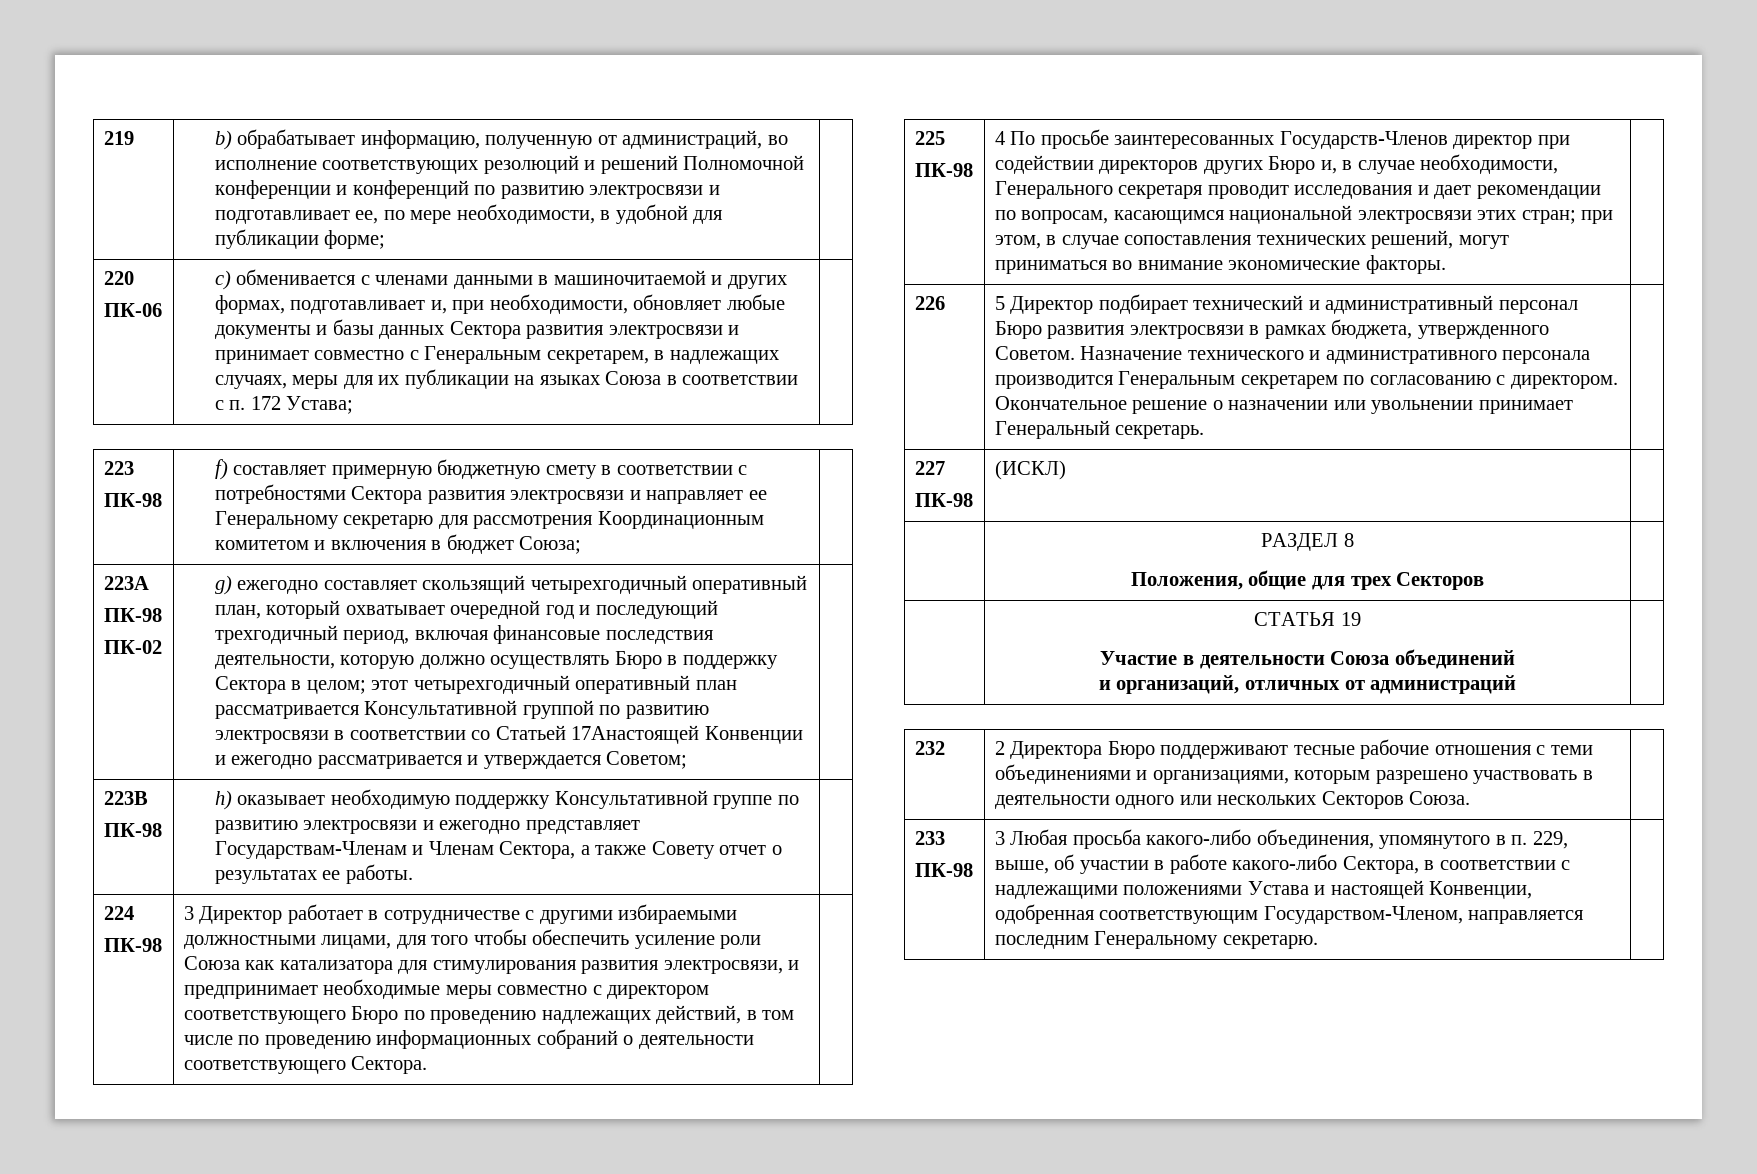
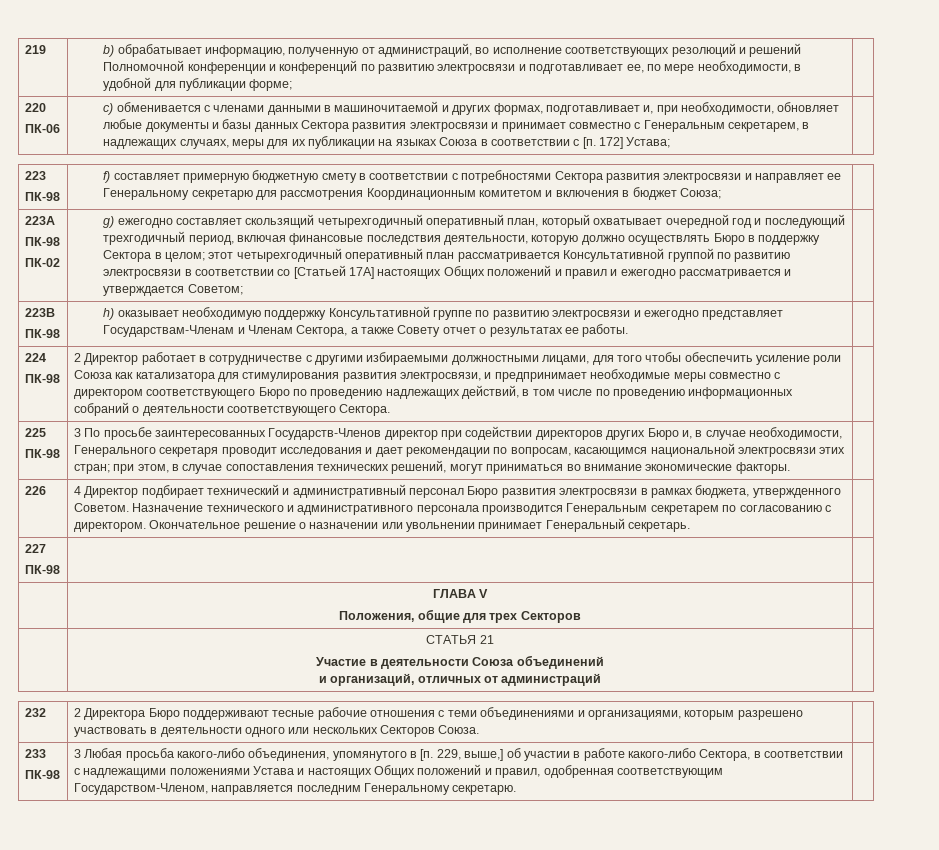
[229,396,281,410] п. 172 -> [582,137,624,149] [п. 172]
[495,725,803,744] Статьей 17Aнастоящей Конвенции -> [293,265,607,279] [Статьей 17A] настоящих Общих положений и правил
[183,906,194,920] 3 -> [73,353,81,362] 2
[994,131,1005,145] 4 -> [73,428,81,437] 3
[994,296,1005,310] 5 -> [73,486,81,495] 4
[994,460,1066,480] [1261,533,1354,551] (ИСКЛ) | // | РАЗДЕЛ 8 -> [432,589,489,598] | // | ГЛАВА V
[1340,612,1361,626] 19 -> [479,635,494,644] 21
[1511,831,1568,849] [994,860,1049,874] п. 229, выше, -> [420,749,504,761] [п. 229, выше,]
[1330,880,1533,899] настоящей Конвенции, -> [307,764,541,778] настоящих Общих положений и правил,

